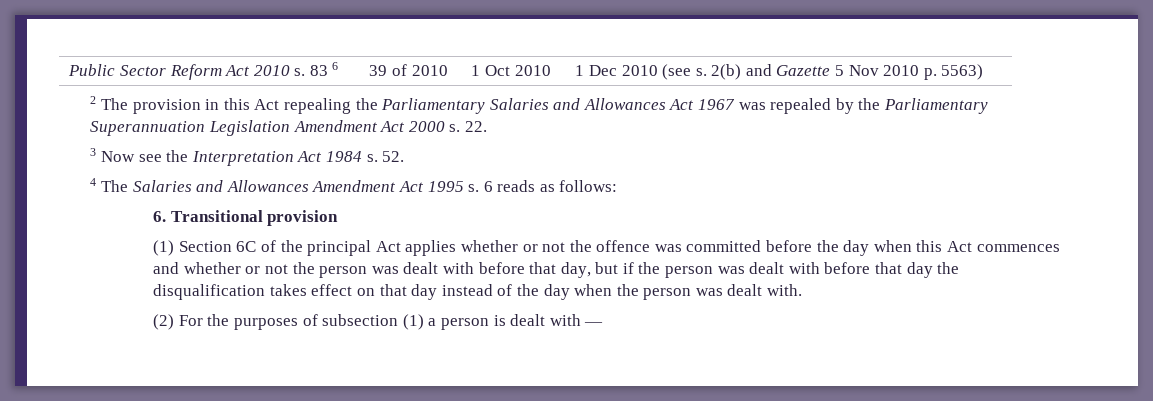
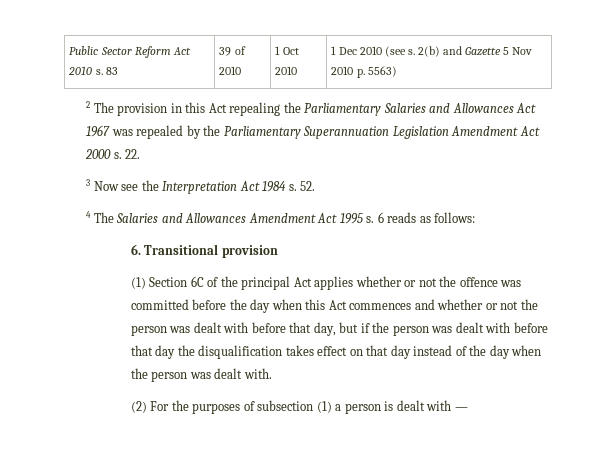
[332,62,339,70] 6 -> (118, 71) none

